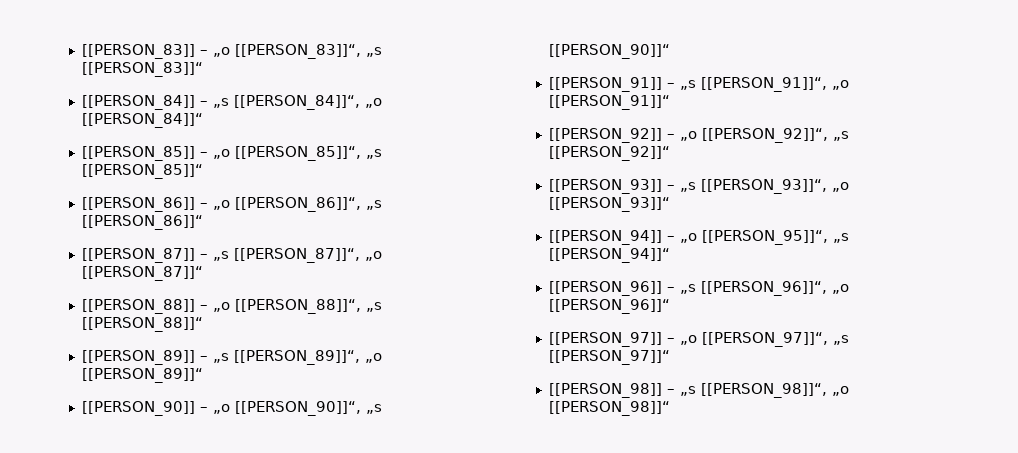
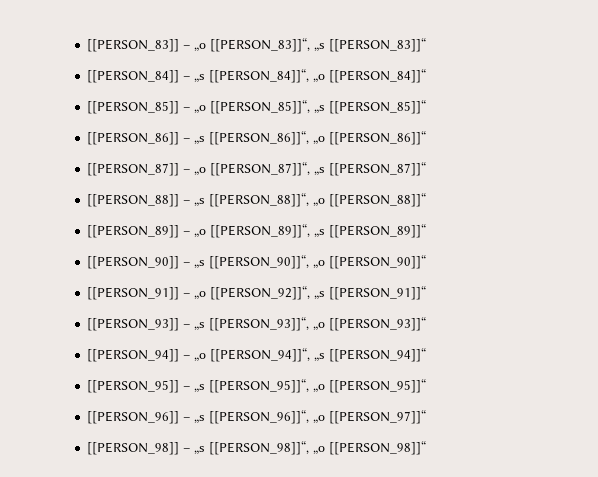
[213,197,383,212] „o [[PERSON_86]]“, „s -> [194,131,326,145] „s [[PERSON_86]]“, „o
[213,248,383,263] „s [[PERSON_87]]“, „o -> [194,162,326,176] „o [[PERSON_87]]“, „s
[213,299,383,314] „o [[PERSON_88]]“, „s -> [194,193,326,207] „s [[PERSON_88]]“, „o
[213,350,383,365] „s [[PERSON_89]]“, „o -> [194,224,326,238] „o [[PERSON_89]]“, „s
[213,401,383,416] „o [[PERSON_90]]“, „s -> [194,255,326,269] „s [[PERSON_90]]“, „o
[680,77,850,92] [549,95,671,110] [549,128,676,143] „s [[PERSON_91]]“, „o [[PERSON_91]]“ // [[PERSON_92]] – -> (191, 295) none
[549,146,671,161] [[PERSON_92]]“ -> [329,286,427,300] [[PERSON_91]]“
[702,230,829,245] [[PERSON_95]]“, -> [210,348,311,362] [[PERSON_94]]“,
(671, 255) none -> [87,379,427,393] // [[PERSON_95]] – „s [[PERSON_95]]“, „o [[PERSON_95]]“
[549,299,671,314] [549,332,850,347] [[PERSON_96]]“ // [[PERSON_97]] – „o [[PERSON_97]]“, „s -> (326, 419) none

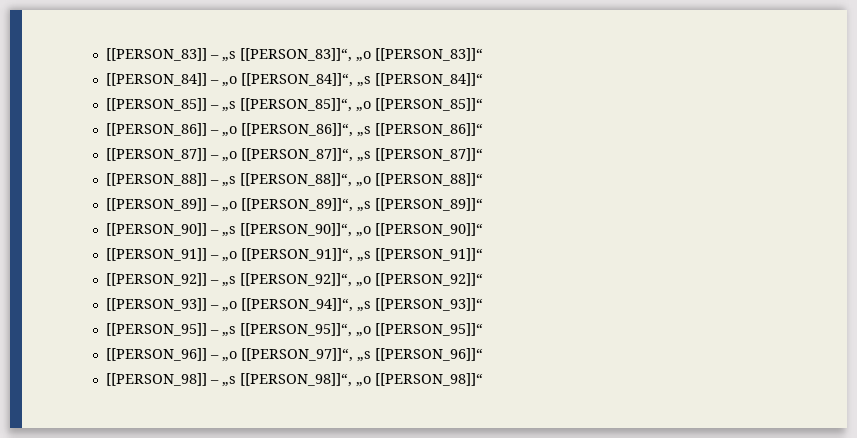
[194,38,326,52] „o [[PERSON_83]]“, „s -> [221,48,371,62] „s [[PERSON_83]]“, „o
[194,69,326,83] „s [[PERSON_84]]“, „o -> [221,73,371,87] „o [[PERSON_84]]“, „s
[194,100,326,114] „o [[PERSON_85]]“, „s -> [221,98,371,112] „s [[PERSON_85]]“, „o
[194,131,326,145] „s [[PERSON_86]]“, „o -> [221,123,371,137] „o [[PERSON_86]]“, „s
[210,286,311,300] [[PERSON_92]]“, -> [240,248,353,262] [[PERSON_91]]“,
[87,317,427,331] [87,349,180,362] [[PERSON_93]] – „s [[PERSON_93]]“, „o [[PERSON_93]]“ // [[PERSON_94]] -> [105,273,483,287] [105,298,207,311] [[PERSON_92]] – „s [[PERSON_92]]“, „o [[PERSON_92]]“ // [[PERSON_93]]
[329,348,427,362] [[PERSON_94]]“ -> [374,298,483,311] [[PERSON_93]]“
[194,410,427,424] „s [[PERSON_96]]“, „o [[PERSON_97]]“ -> [221,348,483,362] „o [[PERSON_97]]“, „s [[PERSON_96]]“

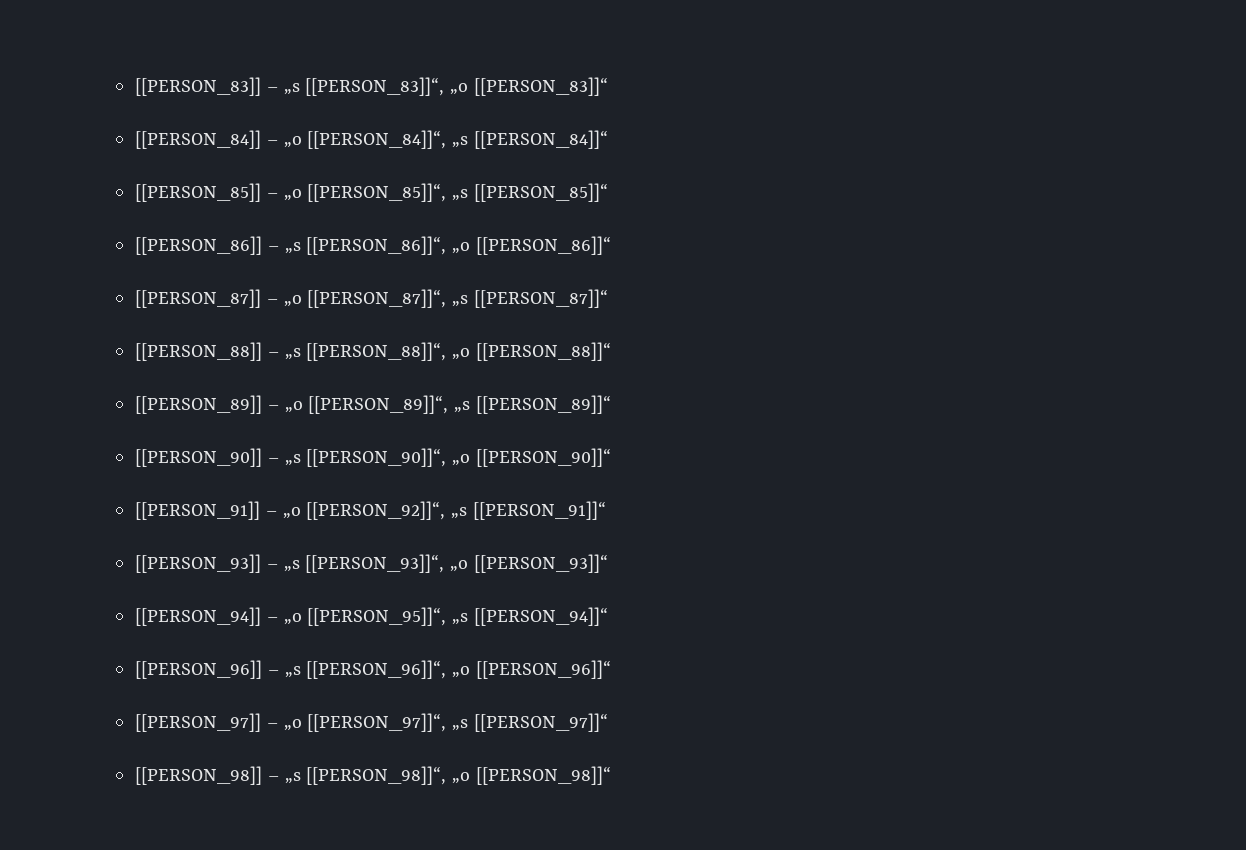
[221,98,371,112] „s [[PERSON_85]]“, „o -> [283,183,468,202] „o [[PERSON_85]]“, „s
[221,123,371,137] „o [[PERSON_86]]“, „s -> [284,236,470,255] „s [[PERSON_86]]“, „o
[240,248,353,262] [[PERSON_91]]“, -> [306,501,446,520] [[PERSON_92]]“,
[105,273,483,287] [105,298,483,312] [105,323,483,337] [105,348,207,361] [[PERSON_92]] – „s [[PERSON_92]]“, „o [[PERSON_92]]“ // [[PERSON_93]] – „o [[PERSON_94]]“, „s [[PERSON_93]]“ // [[PERSON_95]] – „s [[PERSON_95]]“, „o [[PERSON_95]]“ // [[PERSON_96]] -> [135,554,608,573] [135,607,608,626] [135,660,611,679] [135,713,262,732] [[PERSON_93]] – „s [[PERSON_93]]“, „o [[PERSON_93]]“ // [[PERSON_94]] – „o [[PERSON_95]]“, „s [[PERSON_94]]“ // [[PERSON_96]] – „s [[PERSON_96]]“, „o [[PERSON_96]]“ // [[PERSON_97]]
[374,348,483,361] [[PERSON_96]]“ -> [473,713,608,732] [[PERSON_97]]“

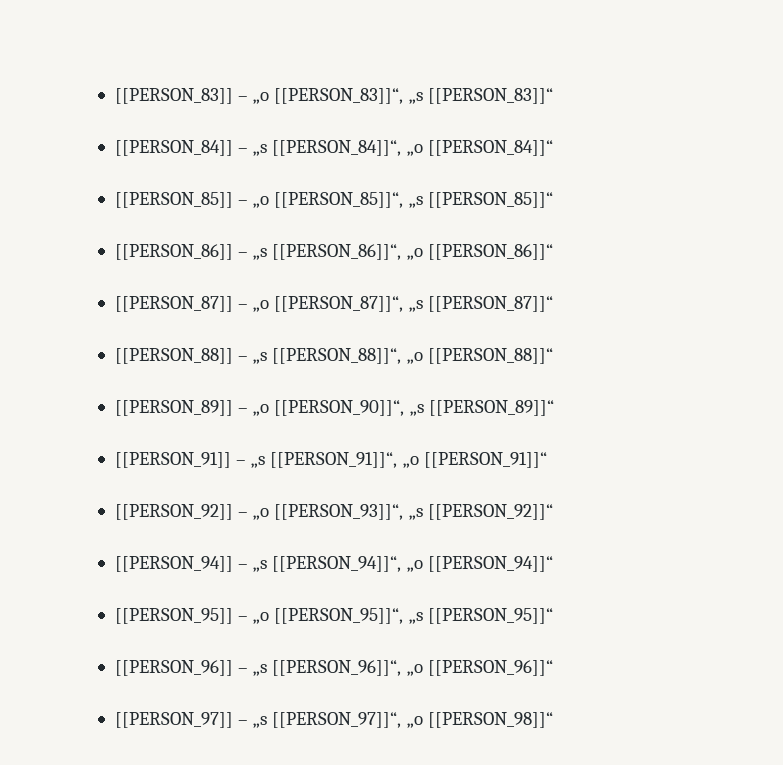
[283,77,468,96] „s [[PERSON_83]]“, „o -> [253,88,423,104] „o [[PERSON_83]]“, „s
[283,130,468,149] „o [[PERSON_84]]“, „s -> [253,140,423,156] „s [[PERSON_84]]“, „o
[308,395,449,414] [[PERSON_89]]“, -> [274,400,405,416] [[PERSON_90]]“,
[135,448,611,467] [135,501,606,520] [135,554,608,573] [135,607,262,626] [[PERSON_90]] – „s [[PERSON_90]]“, „o [[PERSON_90]]“ // [[PERSON_91]] – „o [[PERSON_92]]“, „s [[PERSON_91]]“ // [[PERSON_93]] – „s [[PERSON_93]]“, „o [[PERSON_93]]“ // [[PERSON_94]] -> [115,452,547,468] [115,504,553,520] [115,556,553,572] [115,608,234,624] [[PERSON_91]] – „s [[PERSON_91]]“, „o [[PERSON_91]]“ // [[PERSON_92]] – „o [[PERSON_93]]“, „s [[PERSON_92]]“ // [[PERSON_94]] – „s [[PERSON_94]]“, „o [[PERSON_94]]“ // [[PERSON_95]]
[473,607,608,626] [[PERSON_94]]“ -> [427,608,553,624] [[PERSON_95]]“
[283,713,608,732] [135,766,447,785] „o [[PERSON_97]]“, „s [[PERSON_97]]“ // [[PERSON_98]] – „s [[PERSON_98]]“, -> [253,712,402,728] „s [[PERSON_97]]“,

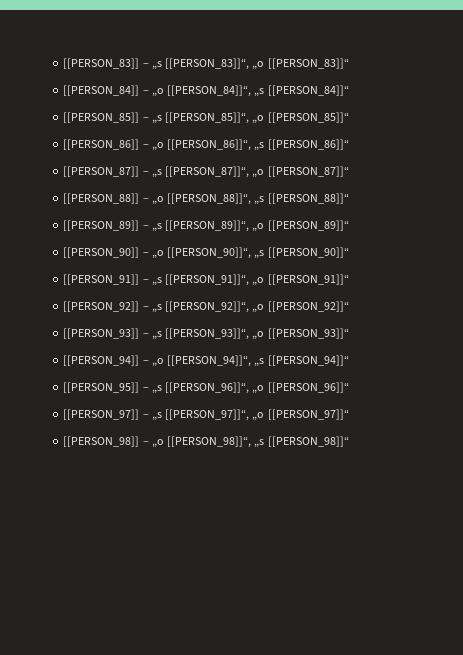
[253,88,423,104] „o [[PERSON_83]]“, „s -> [151,58,265,70] „s [[PERSON_83]]“, „o
[253,140,423,156] „s [[PERSON_84]]“, „o -> [151,85,265,97] „o [[PERSON_84]]“, „s
[253,192,423,208] „o [[PERSON_85]]“, „s -> [151,112,265,124] „s [[PERSON_85]]“, „o
[253,244,423,260] „s [[PERSON_86]]“, „o -> [151,139,265,151] „o [[PERSON_86]]“, „s
[253,296,423,312] „o [[PERSON_87]]“, „s -> [151,166,265,178] „s [[PERSON_87]]“, „o
[253,348,423,364] „s [[PERSON_88]]“, „o -> [151,193,265,205] „o [[PERSON_88]]“, „s
(249, 410) none -> [151,220,349,232] [63,247,149,258] „s [[PERSON_89]]“, „o [[PERSON_89]]“ // [[PERSON_90]] –
[428,400,554,416] [[PERSON_89]]“ -> [267,247,349,258] [[PERSON_90]]“
[253,504,553,520] „o [[PERSON_93]]“, „s [[PERSON_92]]“ -> [151,301,349,313] [63,328,349,340] „s [[PERSON_92]]“, „o [[PERSON_92]]“ // [[PERSON_93]] – „s [[PERSON_93]]“, „o [[PERSON_93]]“
[253,556,423,572] „s [[PERSON_94]]“, „o -> [151,355,265,367] „o [[PERSON_94]]“, „s
[253,608,553,624] [115,660,249,676] „o [[PERSON_95]]“, „s [[PERSON_95]]“ // [[PERSON_96]] – -> (149, 389) none
(423, 722) none -> [267,409,349,420] [63,436,265,448] [[PERSON_97]]“ // [[PERSON_98]] – „o [[PERSON_98]]“, „s

